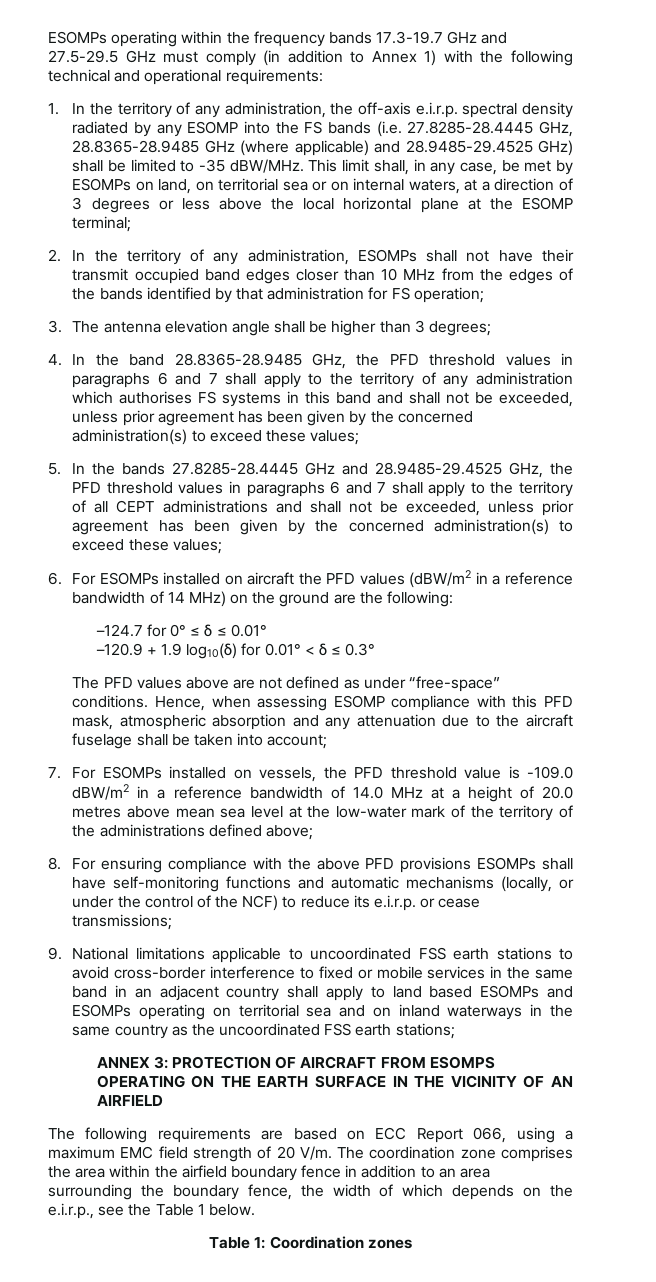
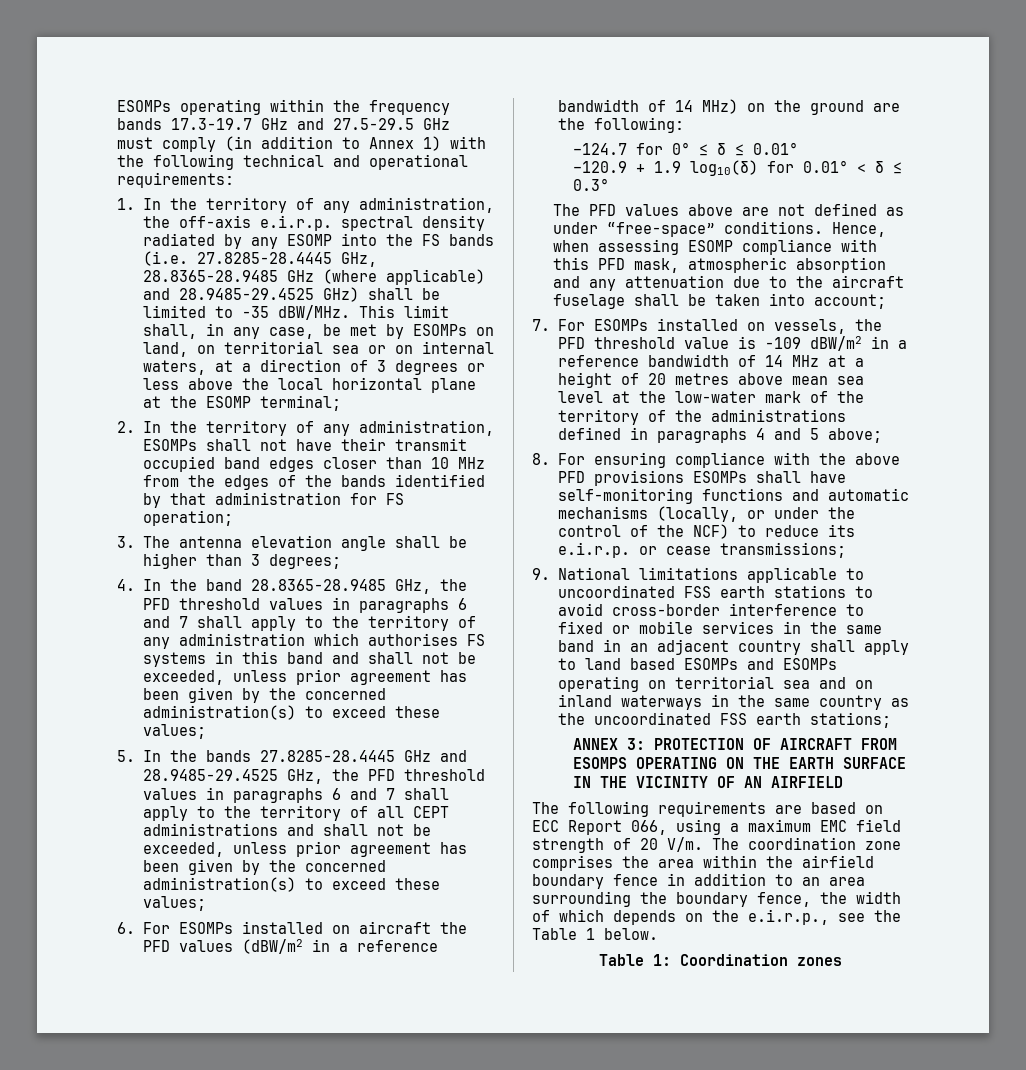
[527,766,573,779] -109.0 -> [764,337,801,349] -109
[352,786,383,799] 14.0 -> [764,355,783,367] 14
[542,786,574,799] 20.0 -> [647,373,666,385] 20
(262, 830) none -> [629,427,819,443] in paragraphs 4 and 5

